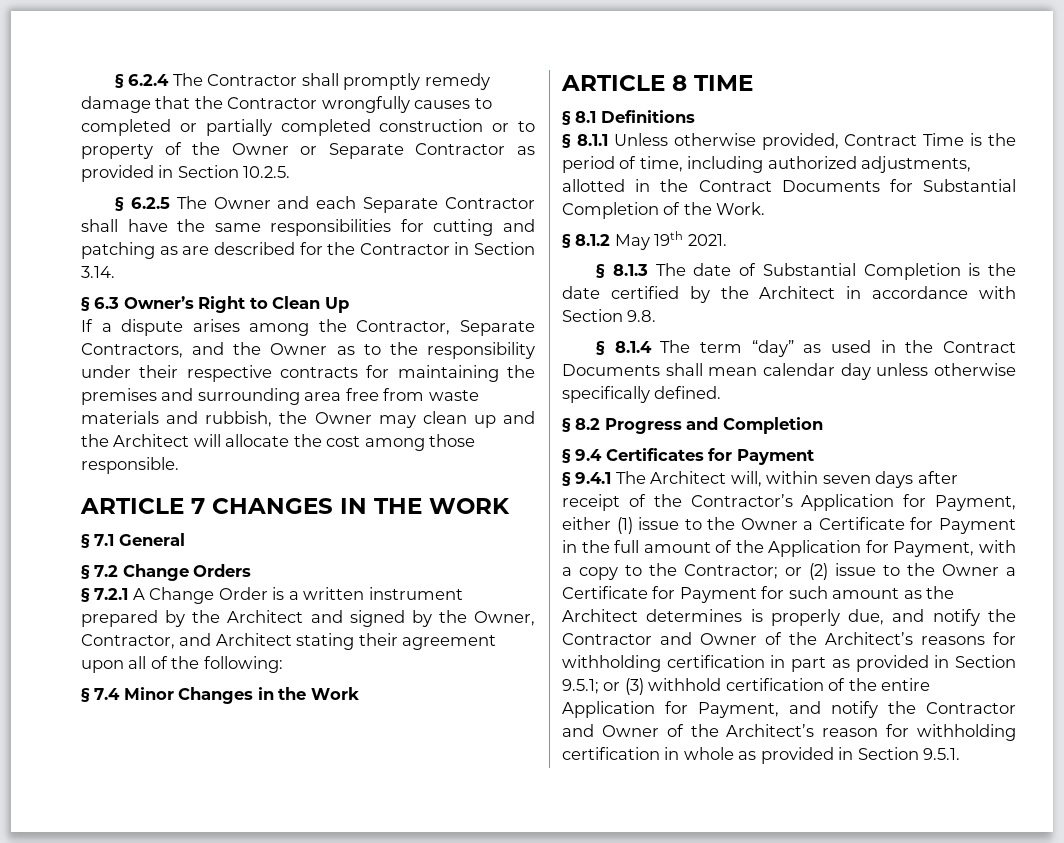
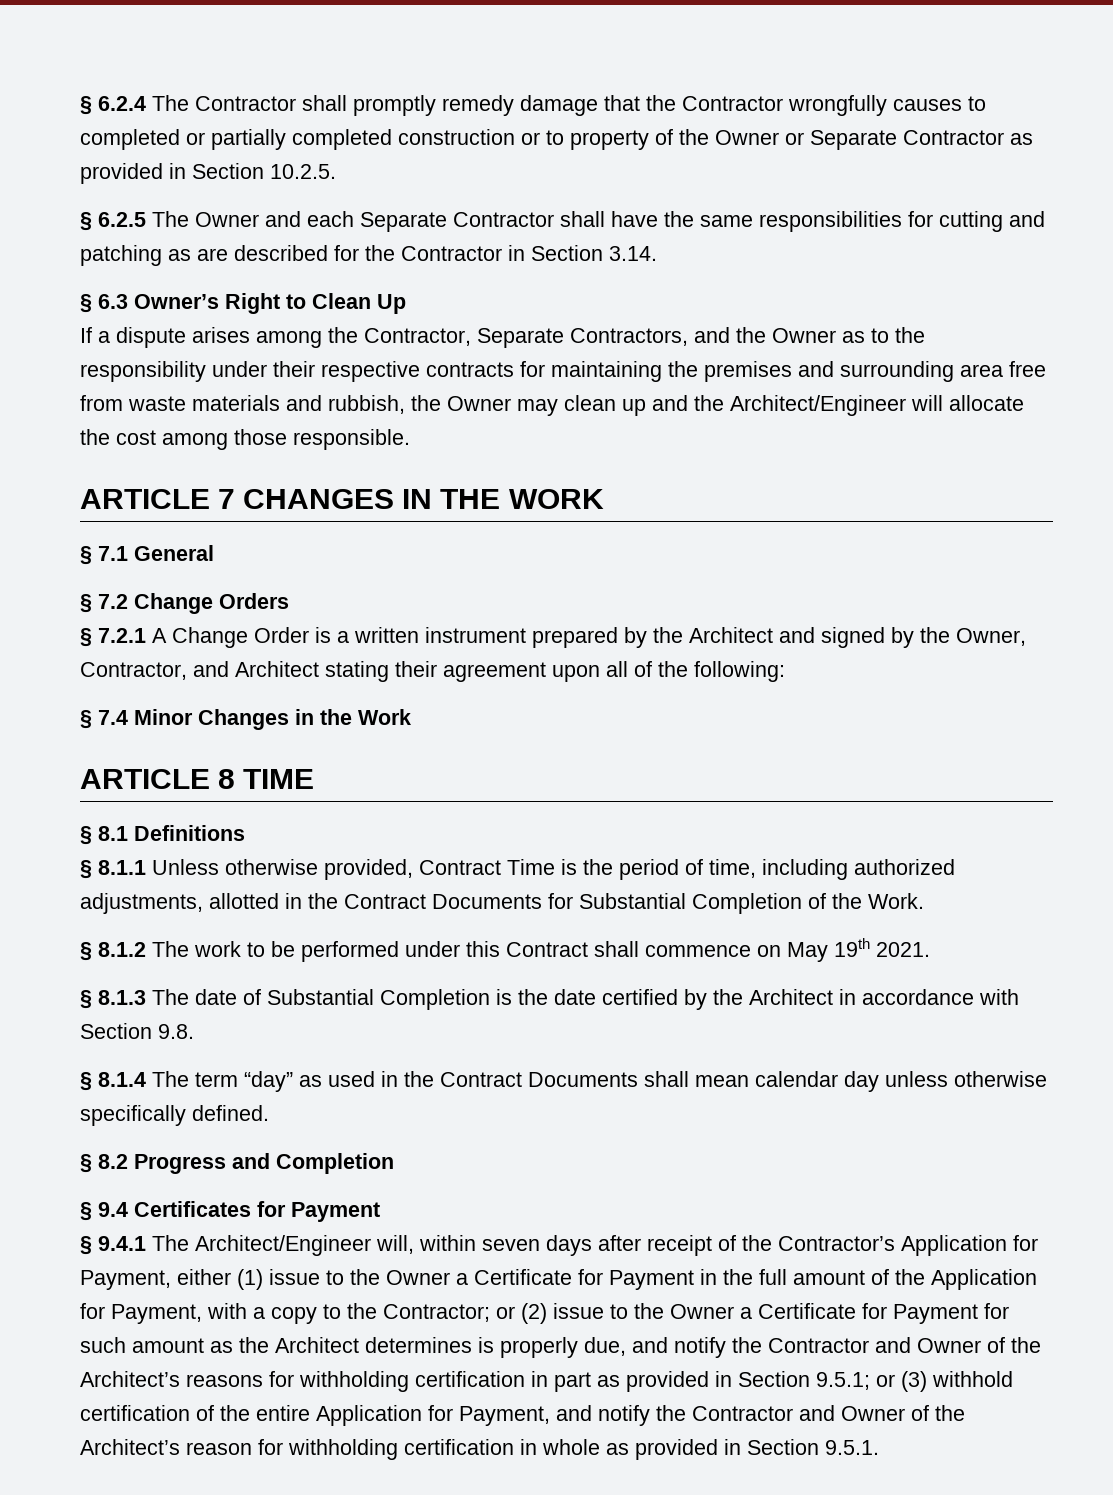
[113,434,190,447] Architect -> [730,395,906,416] Architect/Engineer
(611, 240) none -> [152,941,781,962] The work to be performed under this Contract shall commence on
[650,471,727,484] Architect -> [195,1235,371,1256] Architect/Engineer

